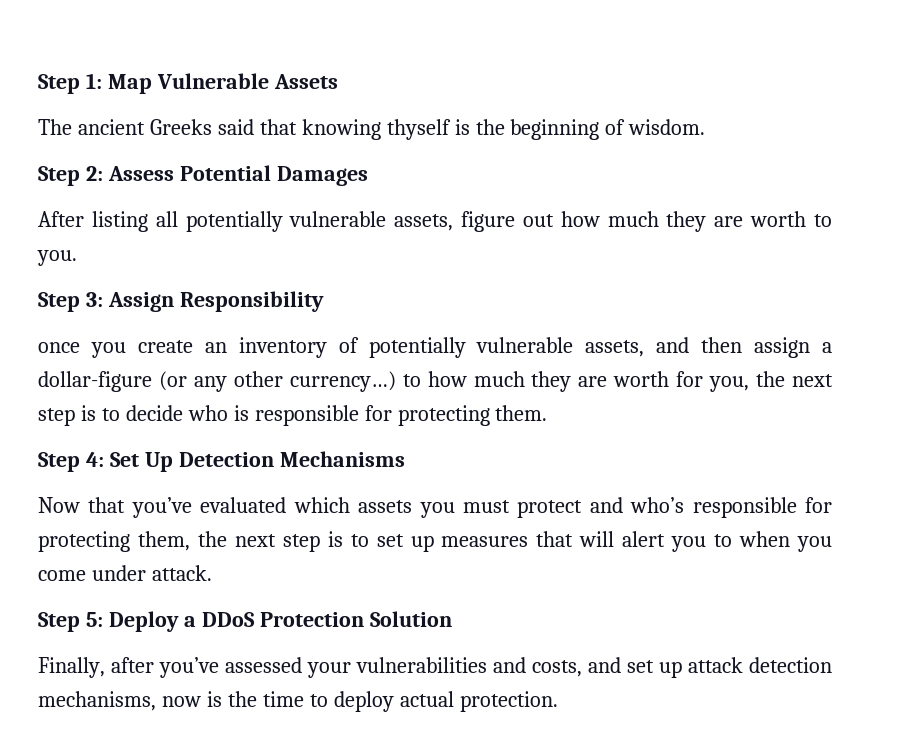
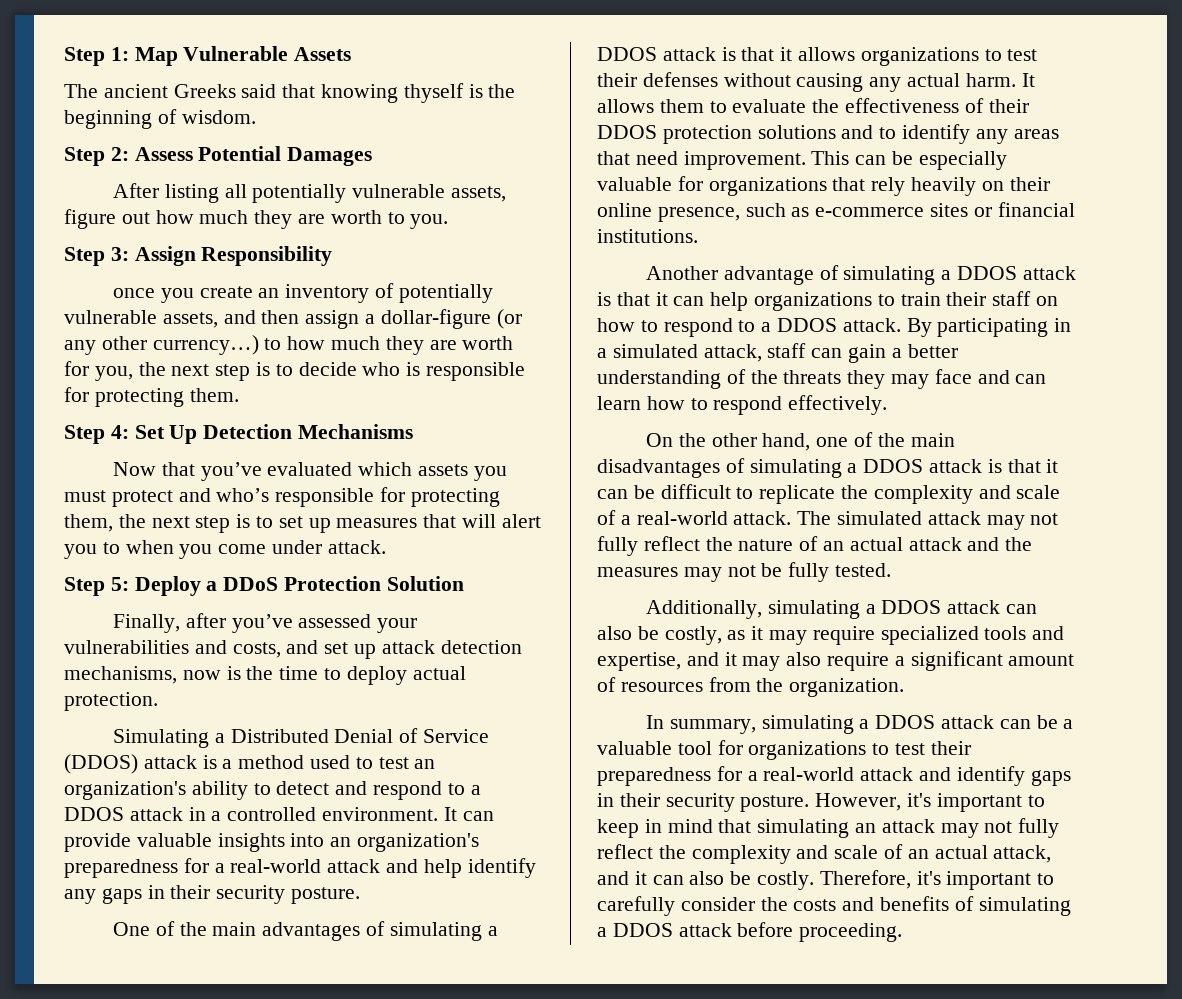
(558, 701) none -> [113,728,490,748] [64,754,436,774] [64,781,481,800] [64,807,494,821] [64,833,480,852] [64,858,536,878] [64,885,361,904] [113,921,498,941] [597,47,1038,66] [597,72,1035,92] [597,98,1029,113] [597,124,1059,144] [597,151,1007,170] [597,176,1050,196] [597,202,1075,222] [597,229,698,243] [646,265,1076,285] [597,291,1059,311] [597,318,1072,337] [597,343,958,363] [597,369,1047,389] [597,395,888,415] [646,432,955,451] [597,458,1059,478] [597,484,1061,504] [597,510,1059,530] [597,536,1033,556] [597,562,892,582] [646,600,1038,619] [597,626,1065,645] [597,651,1075,671] [597,677,905,697] [646,715,1074,734] [597,740,971,760] [597,766,1071,786] [597,793,1045,812] [597,818,1060,838] [597,844,1052,864] [597,870,1055,890] [597,896,1071,916] [597,922,903,942] // Simulating a Distributed Denial of Service (DDOS) attack is a method used to test an organization's ability to detect and respond to a DDOS attack in a controlled environment. It can provide valuable insights into an organization's preparedness for a real-world attack and help identify any gaps in their security posture. // One of the main advantages of simulating a DDOS attack is that it allows organizations to test their defenses without causing any actual harm. It allows them to evaluate the effectiveness of their DDOS protection solutions and to identify any areas that need improvement. This can be especially valuable for organizations that rely heavily on their online presence, such as e-commerce sites or financial institutions. // Another advantage of simulating a DDOS attack is that it can help organizations to train their staff on how to respond to a DDOS attack. By participating in a simulated attack, staff can gain a better understanding of the threats they may face and can learn how to respond effectively. // On the other hand, one of the main disadvantages of simulating a DDOS attack is that it can be difficult to replicate the complexity and scale of a real-world attack. The simulated attack may not fully reflect the nature of an actual attack and the measures may not be fully tested. // Additionally, simulating a DDOS attack can also be costly, as it may require specialized tools and expertise, and it may also require a significant amount of resources from the organization. // In summary, simulating a DDOS attack can be a valuable tool for organizations to test their preparedness for a real-world attack and identify gaps in their security posture. However, it's important to keep in mind that simulating an attack may not fully reflect the complexity and scale of an actual attack, and it can also be costly. Therefore, it's important to carefully consider the costs and benefits of simulating a DDOS attack before proceeding.

